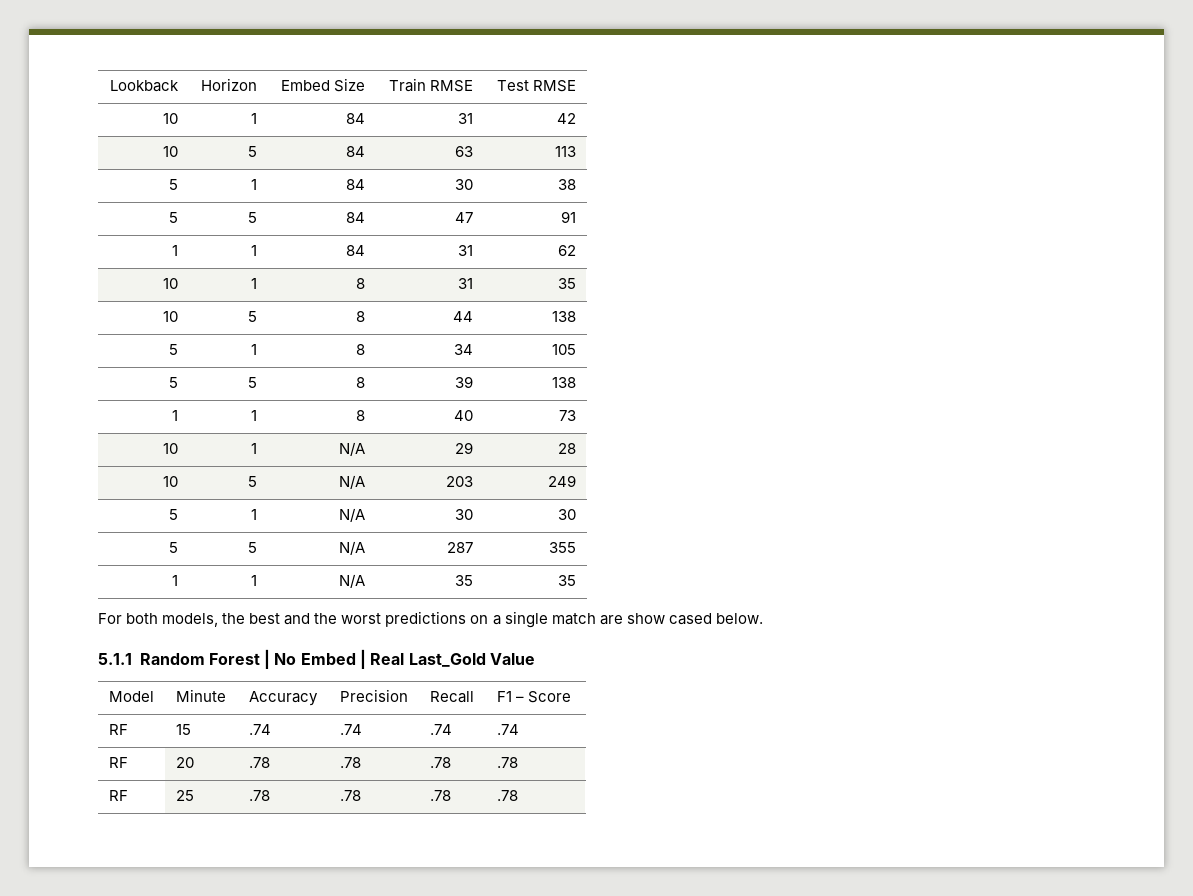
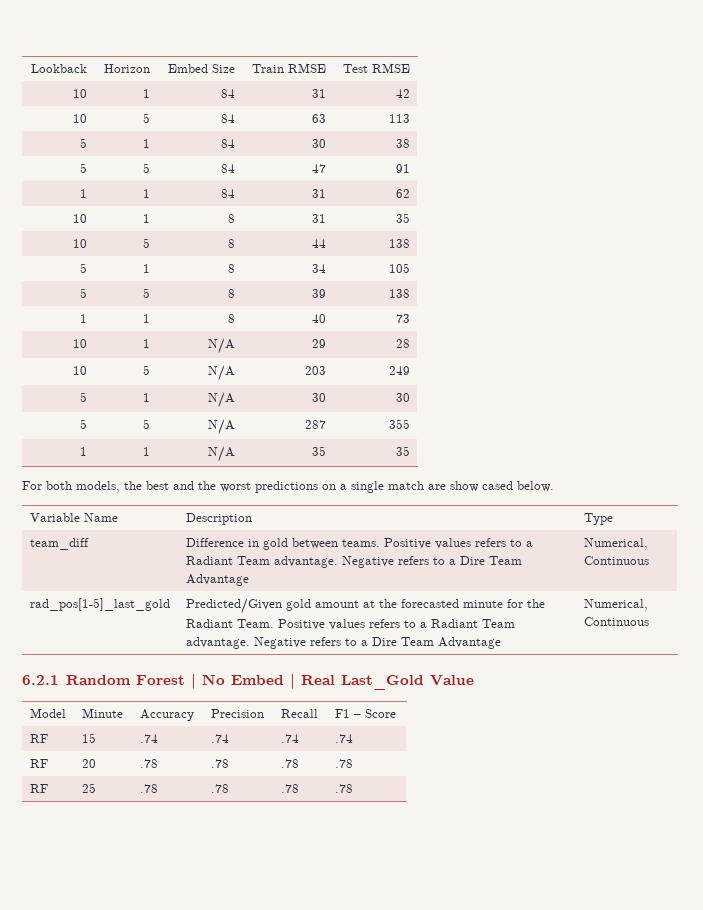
[98,653,132,665] // 5.1.1 -> [29,513,118,522] [185,513,252,525] [583,513,613,525] [29,538,89,550] [185,538,533,550] [185,556,522,568] [185,574,249,586] [583,538,648,550] [583,556,649,565] [29,598,170,611] [185,598,545,614] [185,619,515,630] [185,637,501,649] [583,599,648,611] [583,617,649,626] [22,675,59,685] // Variable Name | Description | Type // team_diff | Difference in gold between teams. Positive values refers to a Radiant Team advantage. Negative refers to a Dire Team Advantage | Numerical, Continuous // rad_pos[1-5]_last_gold | Predicted/Given gold amount at the forecasted minute for the Radiant Team. Positive values refers to a Radiant Team advantage. Negative refers to a Dire Team Advantage | Numerical, Continuous // 6.2.1

